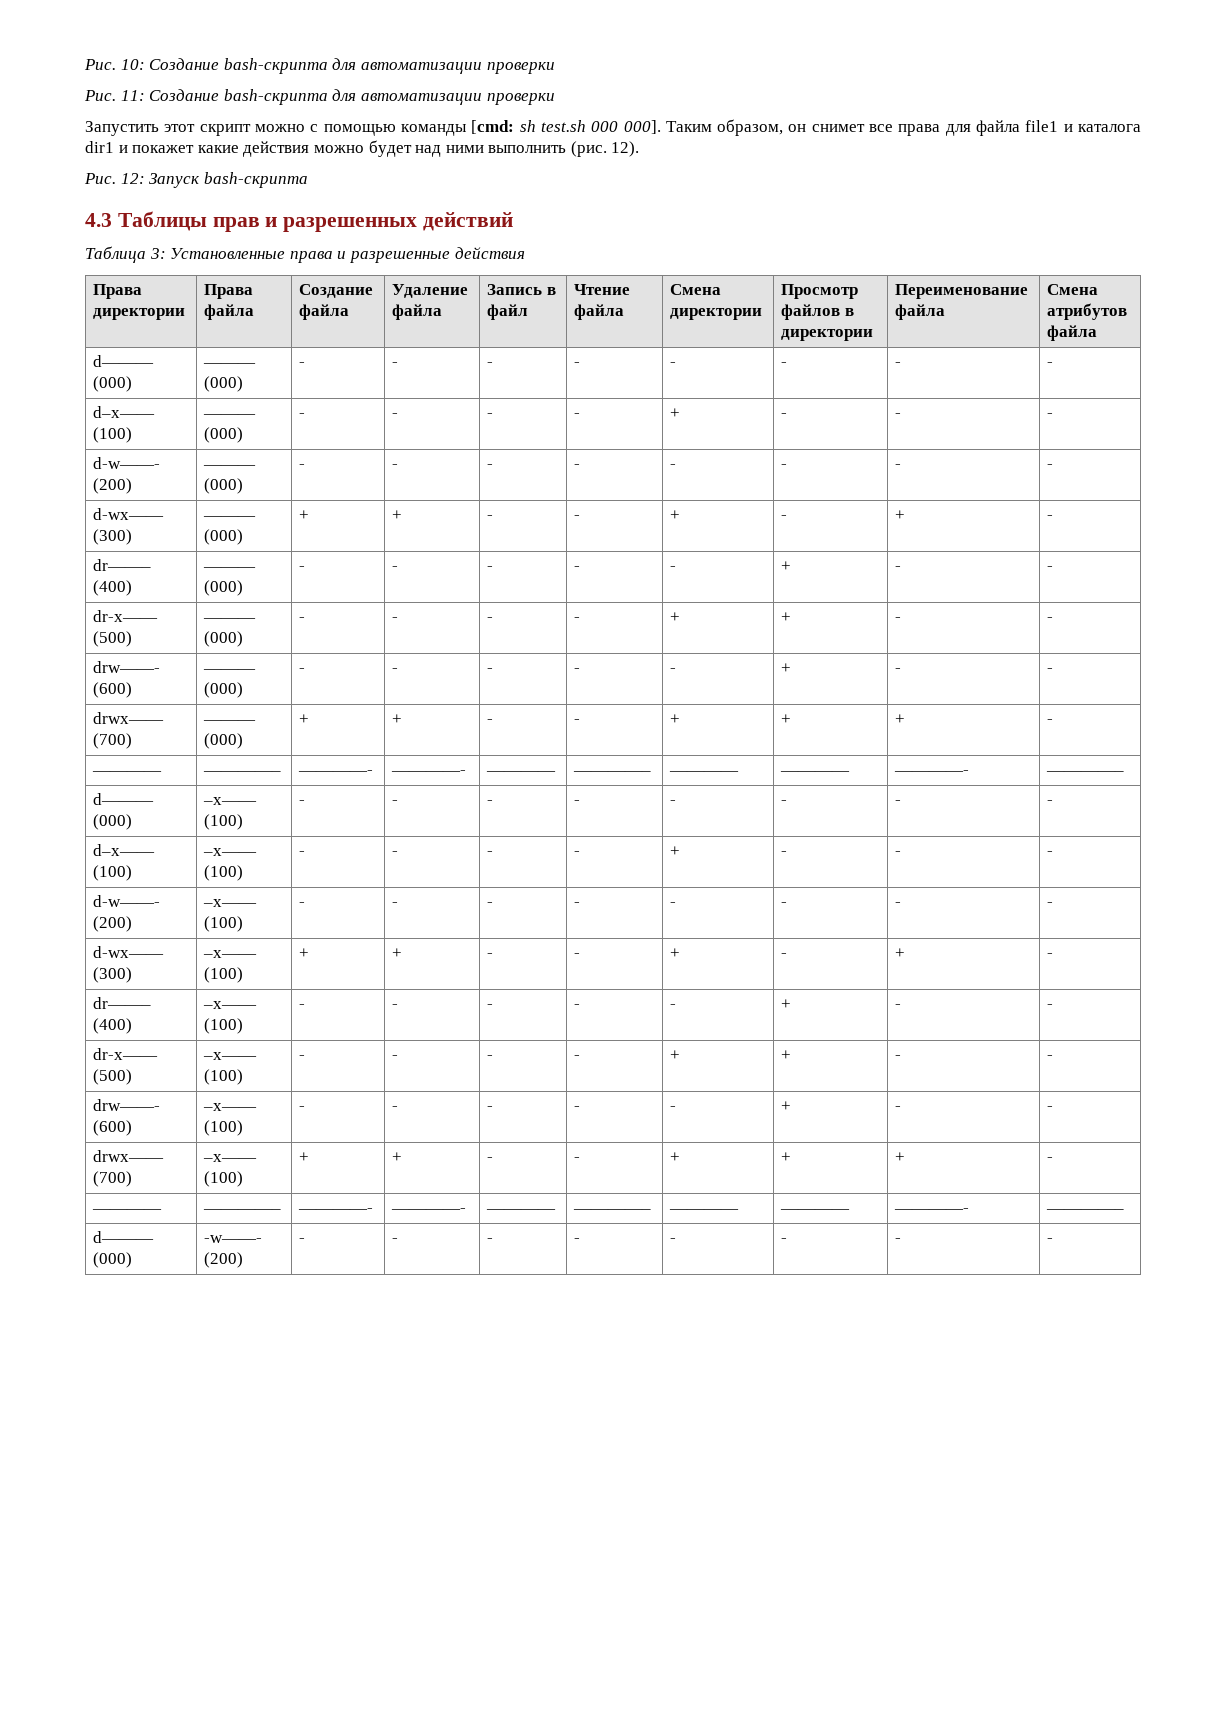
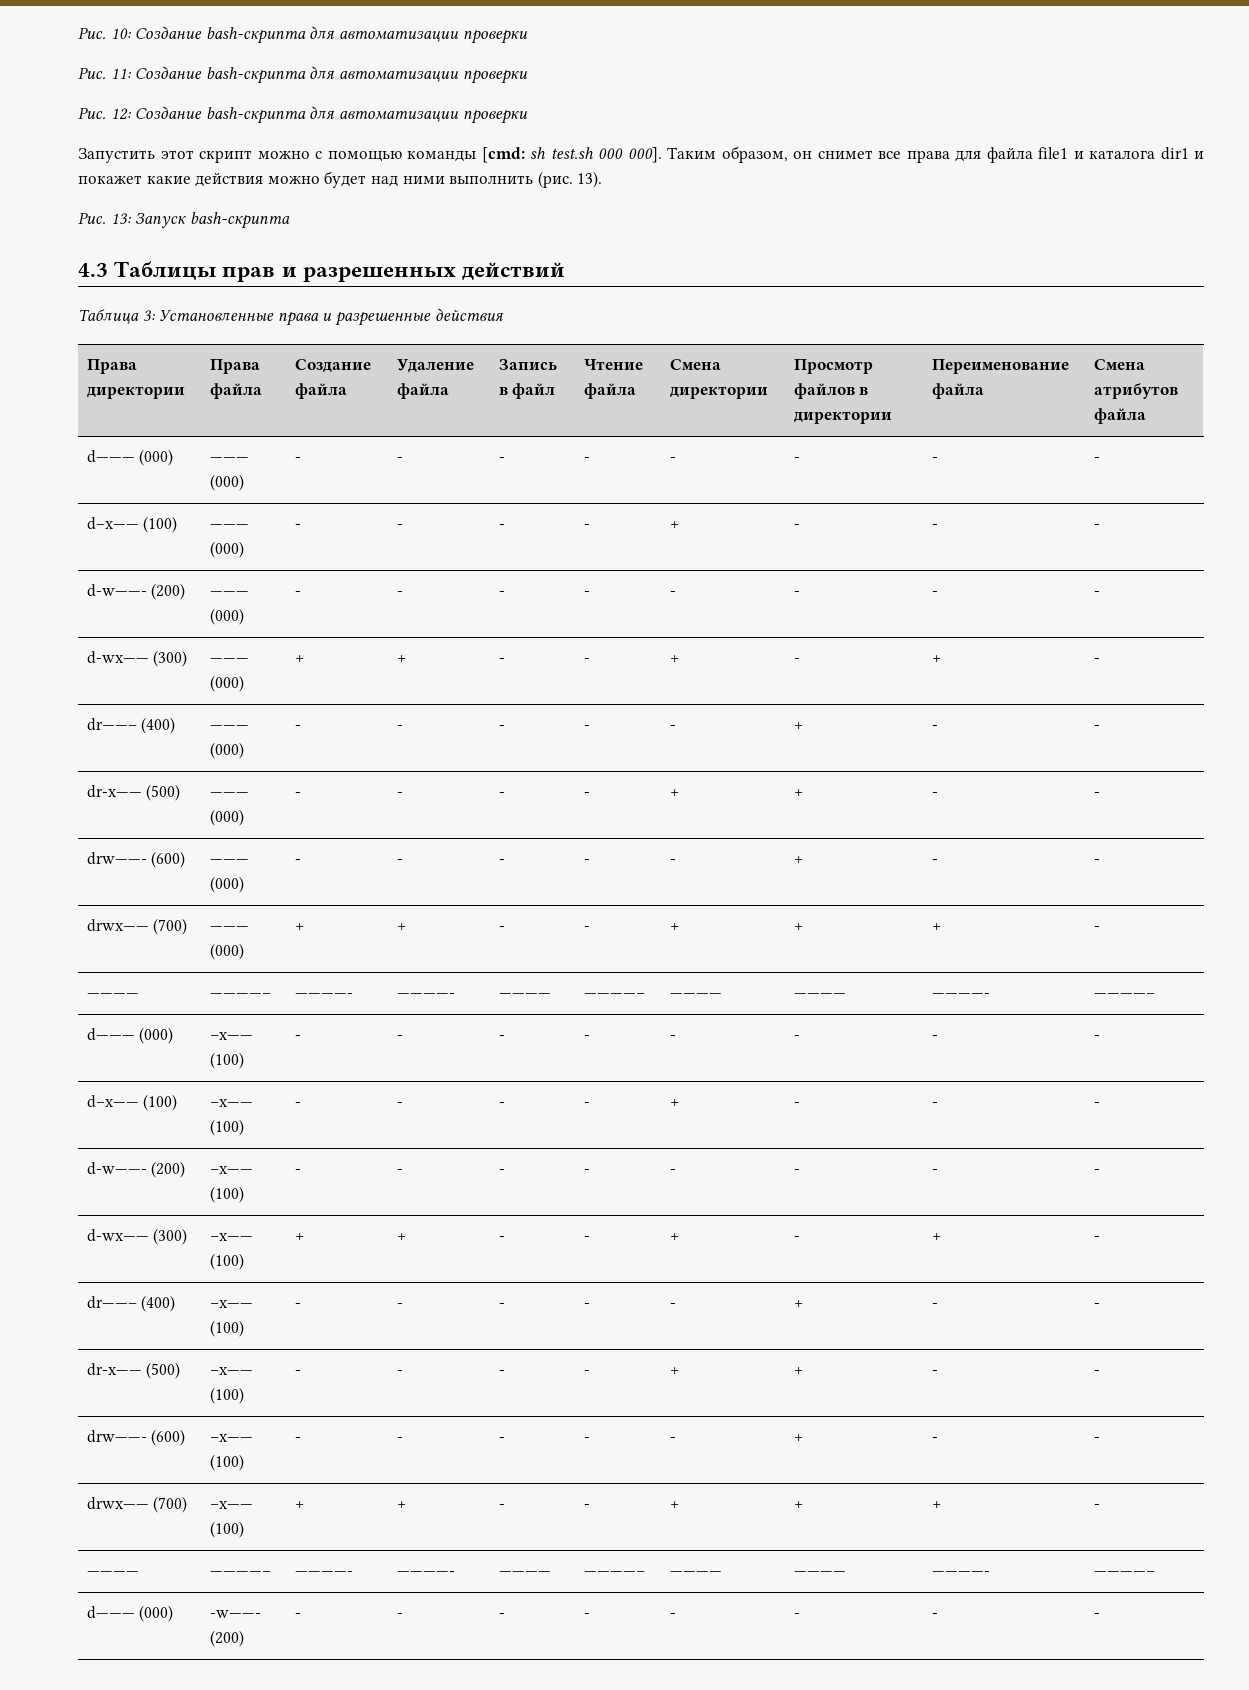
(555, 99) none -> [78,106,528,124] // Рис. 12: Создание bash-скрипта для автоматизации проверки
[611,141,640,157] [84,173,145,184] 12). // Рис. 12: -> [577,171,603,188] [78,212,131,224] 13). // Рис. 13:

